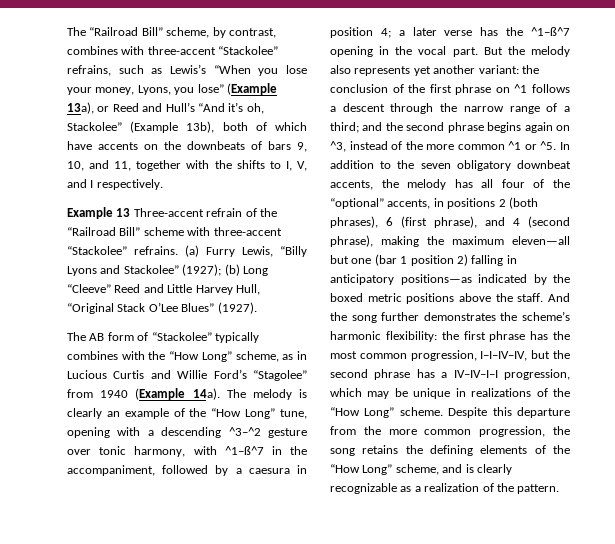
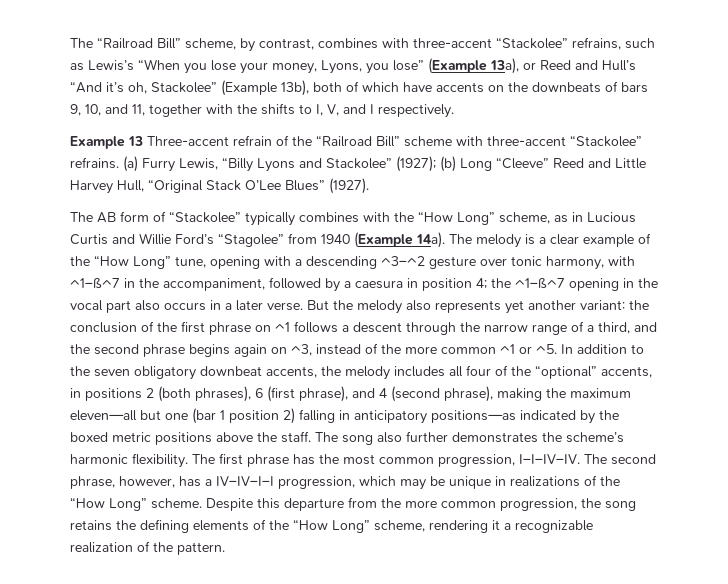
[67,408,120,419] clearly an -> [539,234,579,245] a clear
[398,27,499,36] a later verse has -> (487, 283) none
[452,47,478,57] part. -> [106,300,303,313] part also occurs in a later verse.
[330,122,359,133] third; -> [598,322,630,334] third,
[454,179,473,188] has -> [394,366,445,377] includes
[548,293,570,302] [330,312,377,323] And the song -> [315,432,402,445] The song also
[385,331,459,342] flexibility: the -> [132,453,215,468] flexibility. The
[480,350,570,361] [330,369,411,380] I–I–IV–IV, but the second phrase -> [519,454,656,465] [70,476,175,489] I–I–IV–IV. The second phrase, however,
[442,464,512,475] [330,483,421,494] and is clearly recognizable as a -> [429,520,593,533] rendering it a recognizable

